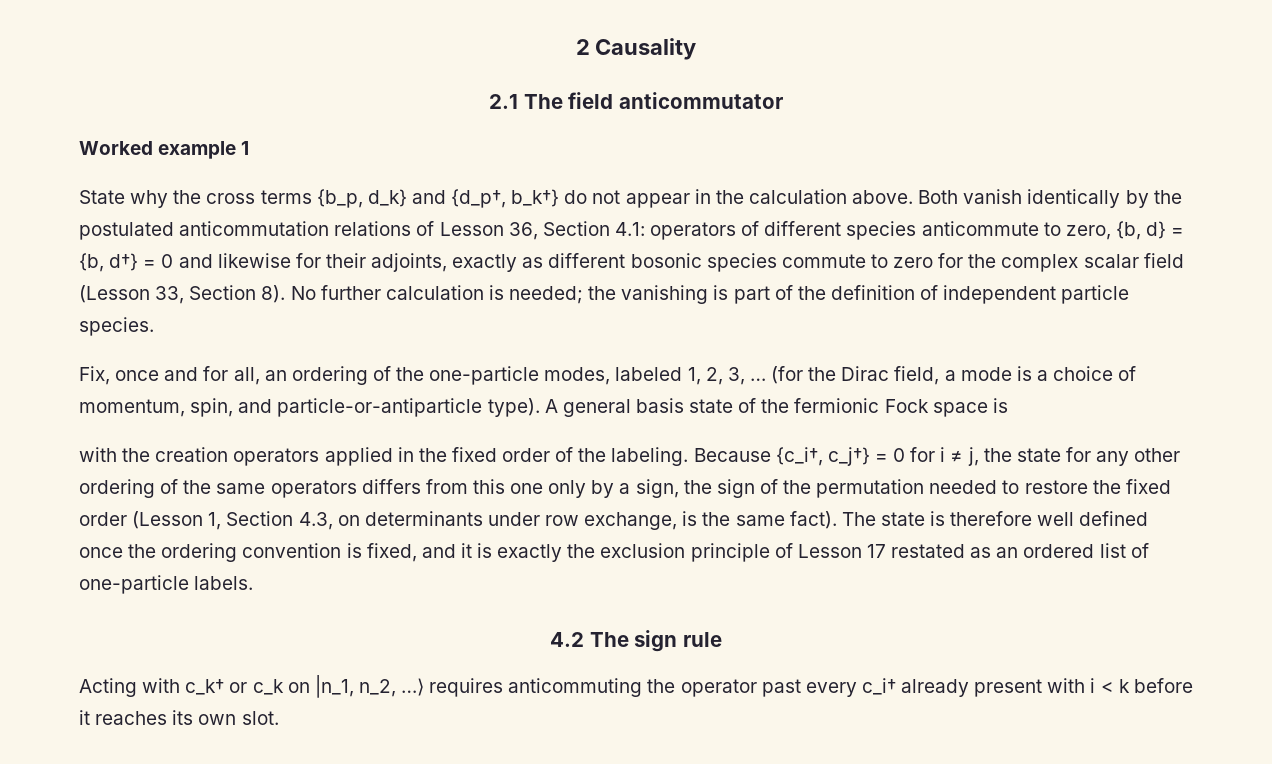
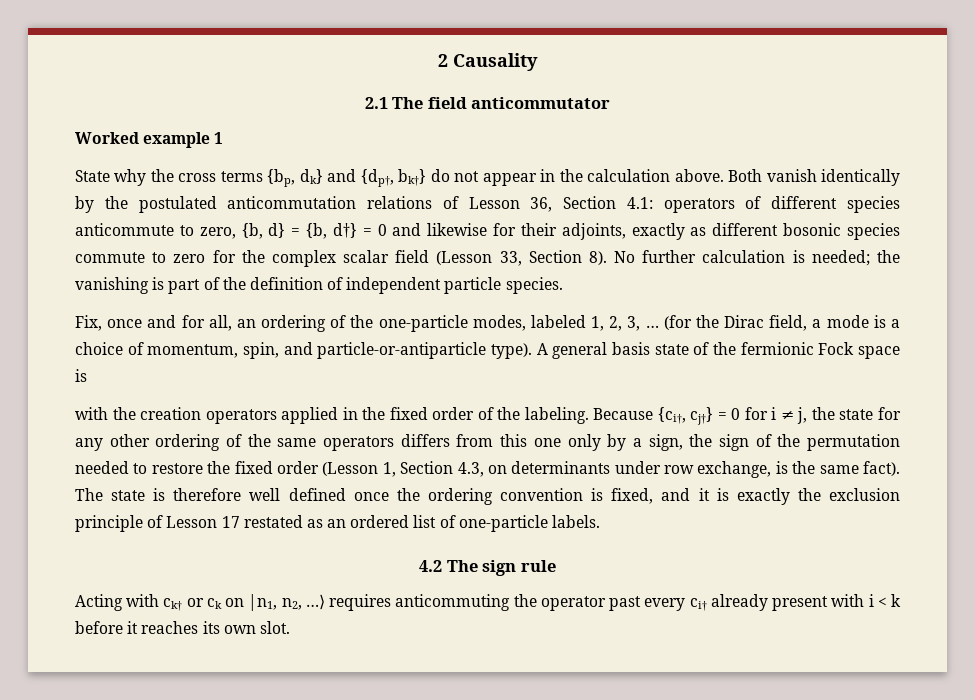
[316,189,560,208] {b_p, d_k} and {d_p†, b_k†} -> [267,169,427,187] {bp, dk} and {dp†, bk†}
[775,447,870,466] {c_i†, c_j†} -> [657,407,714,425] {ci†, cj†}
[185,675,396,698] c_k† or c_k on |n_1, n_2, -> [163,594,302,611] ck† or ck on |n1, n2,
[861,678,896,695] c_i† -> [689,598,707,611] ci†

